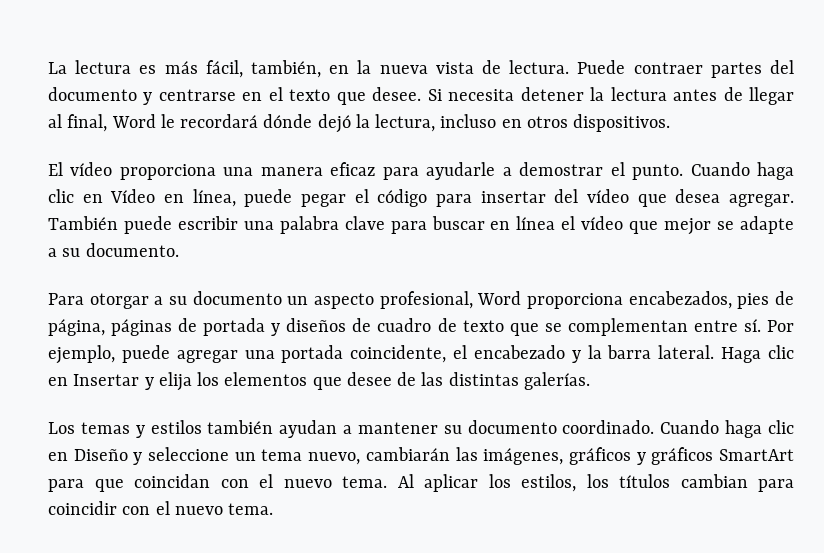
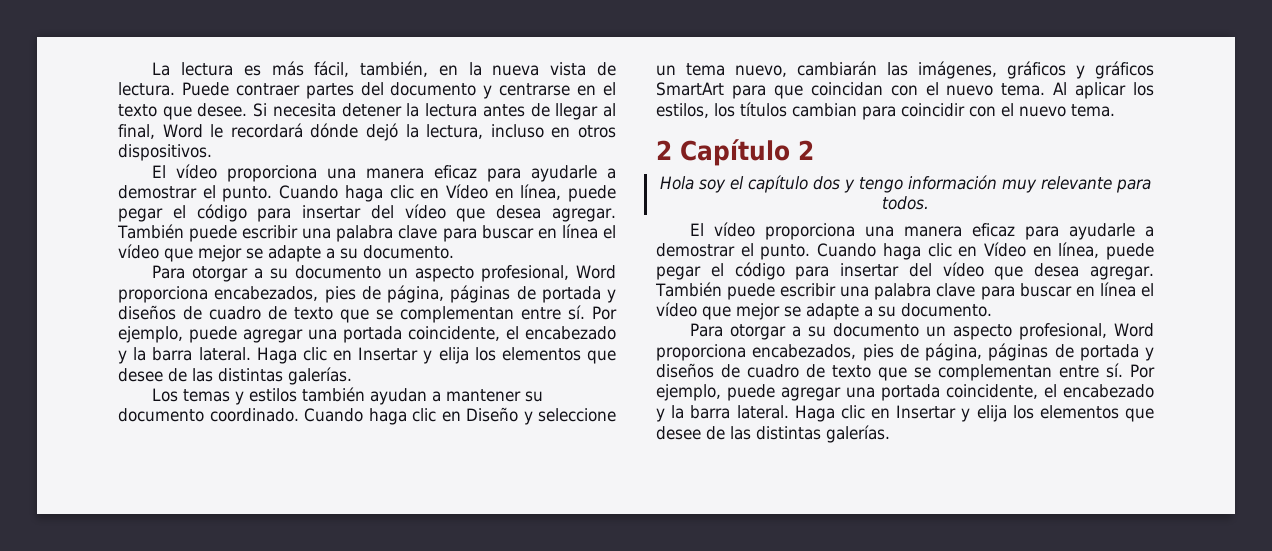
(274, 509) none -> [656,139,815,166] [659,175,1151,193] [881,196,929,210] [690,222,1154,240] [656,242,1154,260] [656,262,1155,280] [655,282,1154,300] [656,302,992,320] [690,323,1155,340] [656,343,1154,361] [656,363,1155,381] [656,384,1154,401] [656,405,1154,422] [656,425,890,443] // 2 Capítulo 2 // Hola soy el capítulo dos y tengo información muy relevante para todos. // El vídeo proporciona una manera eficaz para ayudarle a demostrar el punto. Cuando haga clic en Vídeo en línea, puede pegar el código para insertar del vídeo que desea agregar. También puede escribir una palabra clave para buscar en línea el vídeo que mejor se adapte a su documento. // Para otorgar a su documento un aspecto profesional, Word proporciona encabezados, pies de página, páginas de portada y diseños de cuadro de texto que se complementan entre sí. Por ejemplo, puede agregar una portada coincidente, el encabezado y la barra lateral. Haga clic en Insertar y elija los elementos que desee de las distintas galerías.

